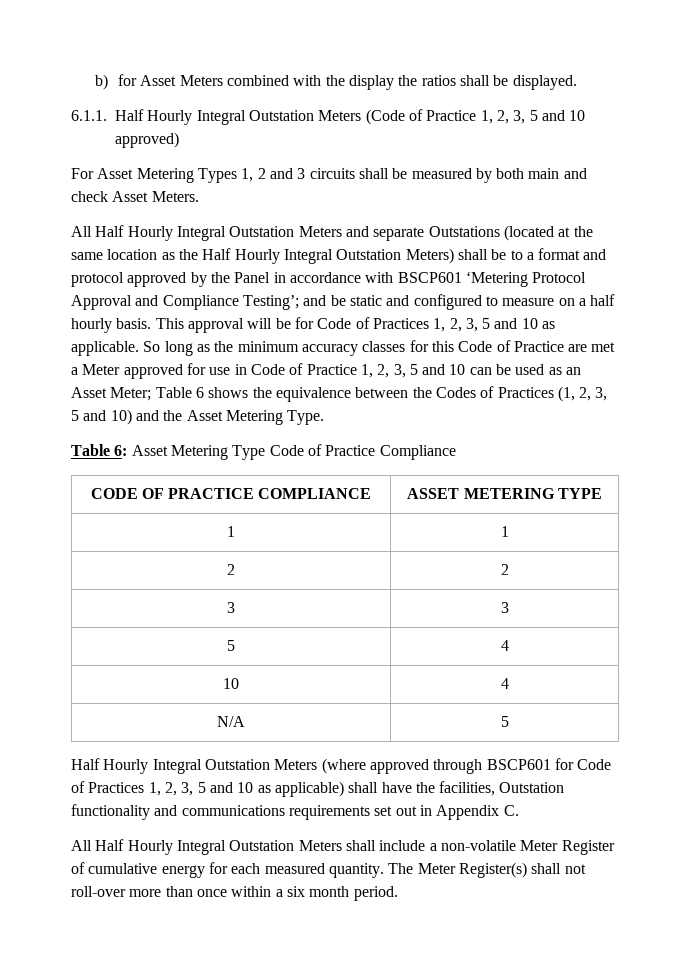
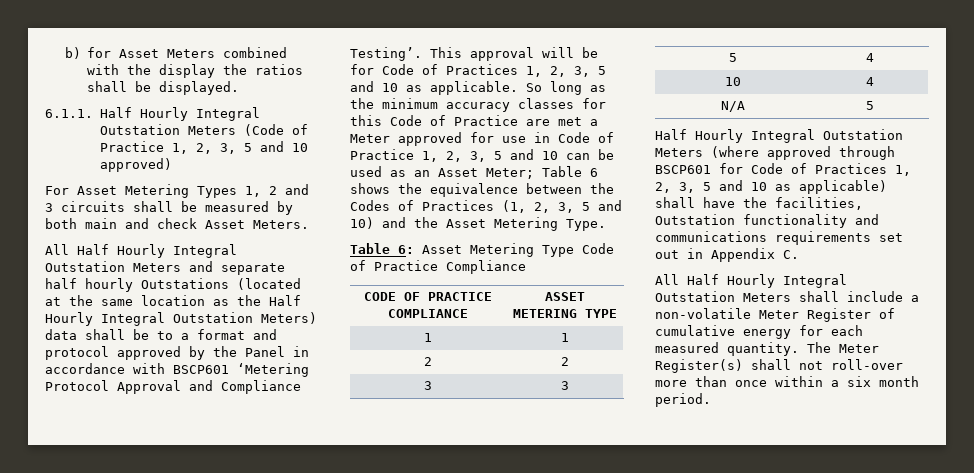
(425, 234) none -> [45,278,133,292] half hourly
(454, 256) none -> [45,329,77,340] data
[242,294,616,310] [71,318,152,333] Testing’; and be static and configured to measure on a half hourly basis. -> [350,47,422,61] Testing’.

